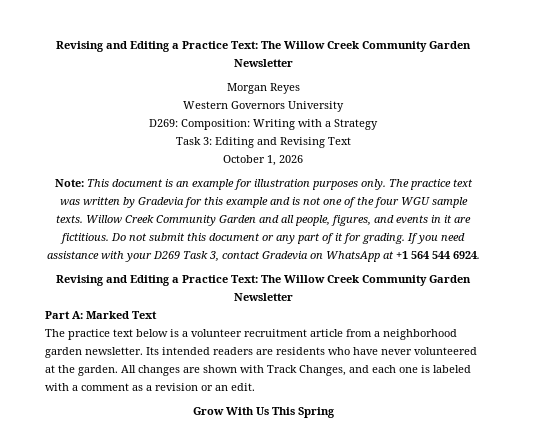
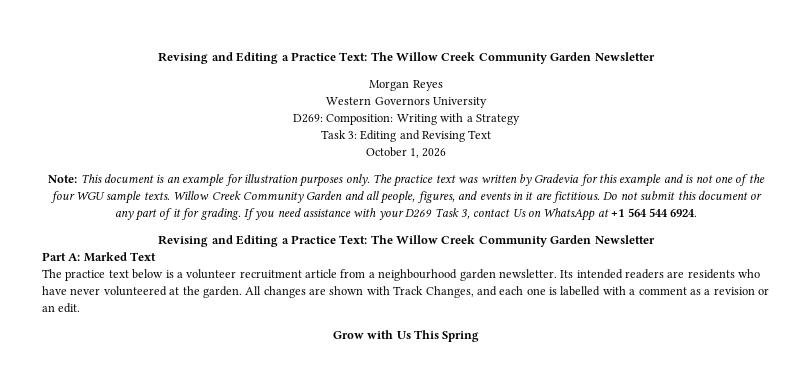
[261,251,308,260] Gradevia -> [512,209,526,217] Us
[383,329,457,340] neighborhood -> [378,269,458,281] neighbourhood
[433,365,471,373] labeled -> [560,286,601,296] labelled
[225,407,254,415] With -> [367,330,394,339] with

